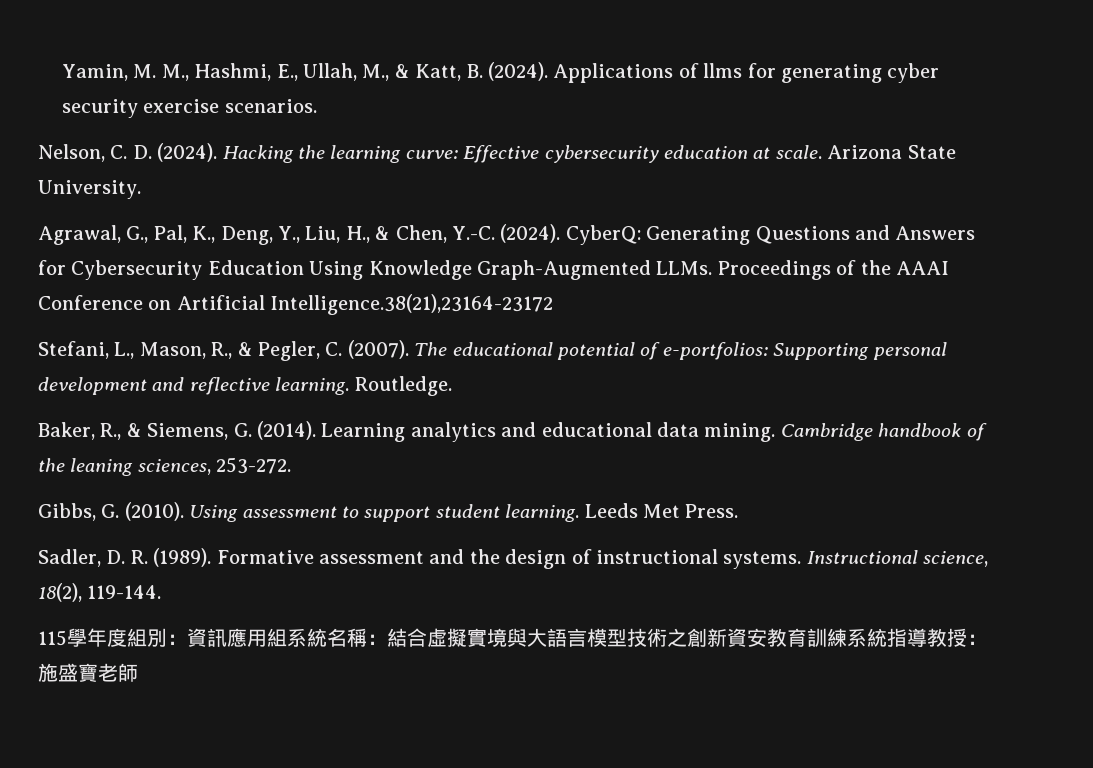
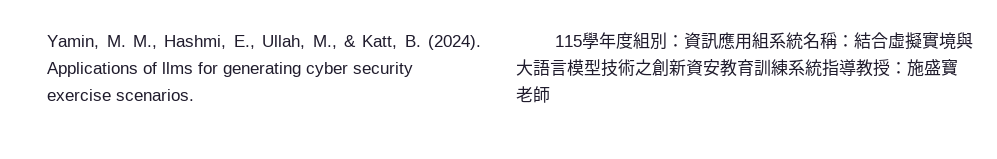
[38,143,956,163] [38,180,141,199] [38,224,976,245] [38,260,949,280] [38,294,554,315] [38,340,947,361] [38,376,452,396] [38,421,987,442] [38,457,292,476] [38,502,739,522] [38,548,989,569] [38,583,162,602] // Nelson, C. D. (2024). Hacking the learning curve: Effective cybersecurity education at scale. Arizona State University. // Agrawal, G., Pal, K., Deng, Y., Liu, H., & Chen, Y.-C. (2024). CyberQ: Generating Questions and Answers for Cybersecurity Education Using Knowledge Graph-Augmented LLMs. Proceedings of the AAAI Conference on Artificial Intelligence.38(21),23164-23172 // Stefani, L., Mason, R., & Pegler, C. (2007). The educational potential of e-portfolios: Supporting personal development and reflective learning. Routledge. // Baker, R., & Siemens, G. (2014). Learning analytics and educational data mining. Cambridge handbook of the leaning sciences, 253-272. // Gibbs, G. (2010). Using assessment to support student learning. Leeds Met Press. // Sadler, D. R. (1989). Formative assessment and the design of instructional systems. Instructional science, 18(2), 119-144. -> (195, 95) none

